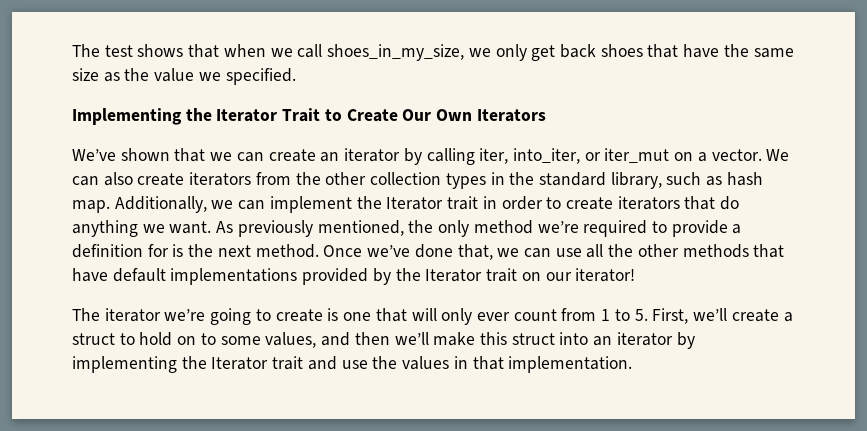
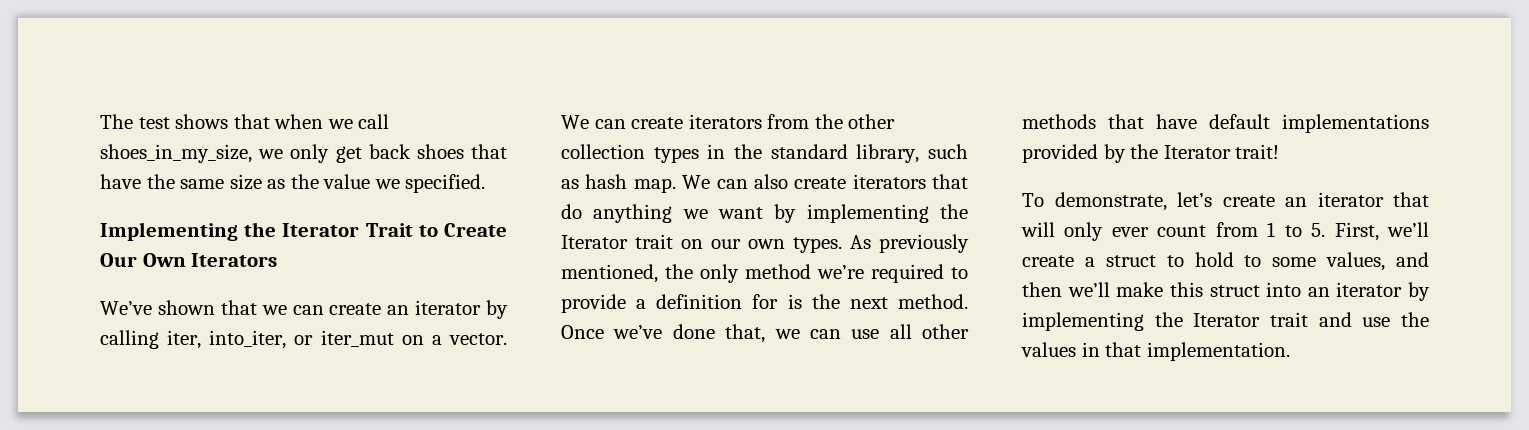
[103,172,133,186] also -> (626, 124) none
[114,196,562,213] Additionally, we can implement the Iterator trait in order to -> [682,174,788,189] We can also
[169,221,212,234] want. -> [718,204,968,223] [561,234,842,253] want by implementing the Iterator trait on our own types.
[608,244,634,257] the -> (912, 331) none
[486,268,636,282] [72,308,372,325] trait on our iterator! // The iterator we’re going to create is one -> [1235,144,1280,159] [1022,192,1384,211] trait! // To demonstrate, let’s create an iterator
[177,336,197,345] on -> (1234, 259) none

